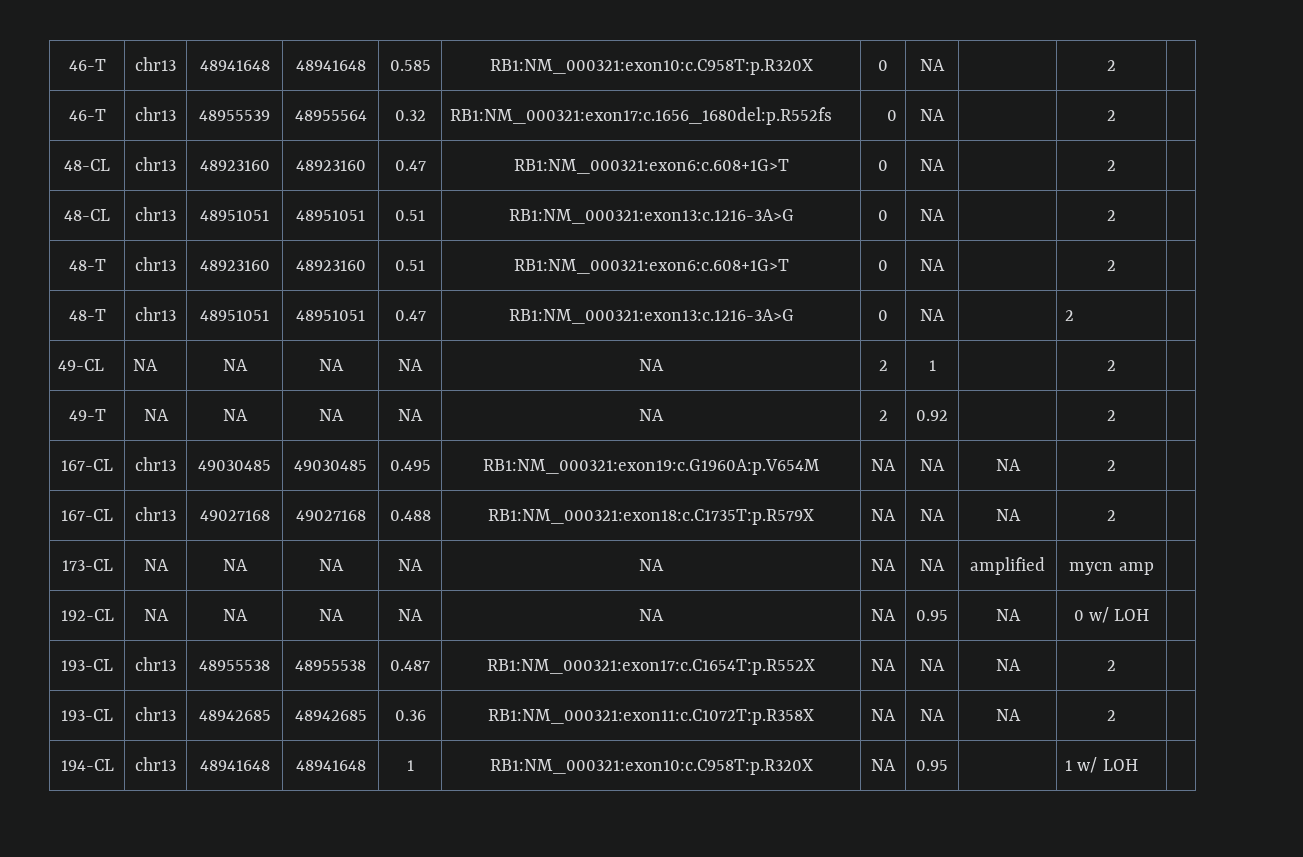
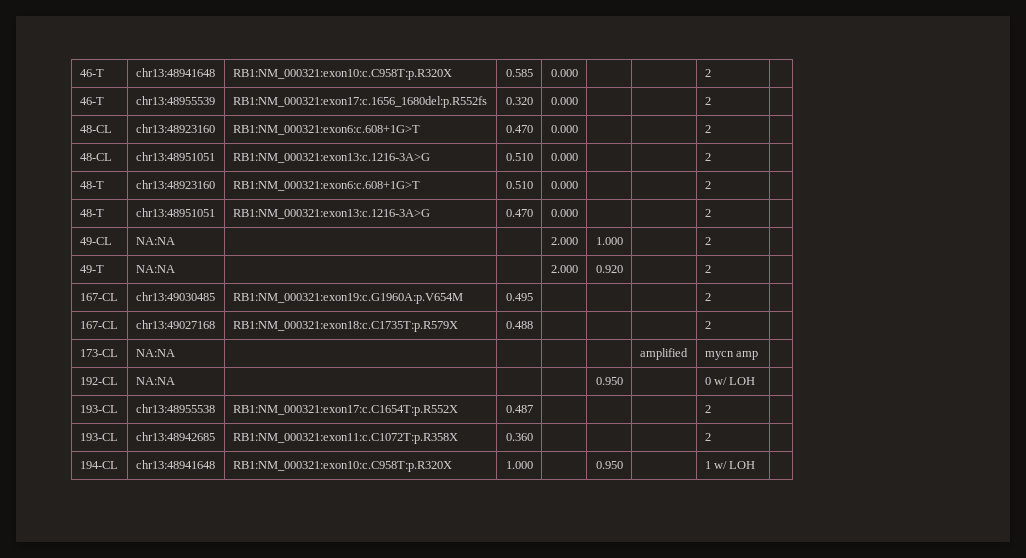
[68,59,106,71] [135,57,176,71] [199,60,270,71] [295,60,366,71] [389,60,431,71] [489,59,813,75] [878,60,888,71] [920,59,945,71] [1107,60,1117,71] [68,109,106,121] [135,107,176,121] [199,110,270,121] [294,110,367,121] [394,110,426,121] 46-T | chr13 | 48941648 | 48941648 | 0.585 | RB1:NM_000321:exon10:c.C958T:p.R320X | 0 | NA | | 2 | // 46-T | chr13 | 48955539 | 48955564 | 0.32 -> [79,69,104,77] [135,68,215,77] [232,69,452,80] [506,69,534,77] [551,69,579,77] [704,69,711,77] [79,97,104,105] [135,96,215,105] 46-T | chr13:48941648 | RB1:NM_000321:exon10:c.C958T:p.R320X | 0.585 | 0.000 | | | 2 | // 46-T | chr13:48955539
[886,110,897,121] [920,109,945,121] [1107,110,1117,121] [64,159,110,171] [135,157,176,171] [199,160,270,171] [295,160,366,171] [394,160,426,171] [513,159,789,174] [878,160,888,171] [920,159,945,171] [1107,160,1117,171] [64,209,110,221] [135,207,176,221] [200,210,269,221] [296,210,365,221] [395,210,425,221] [508,209,794,224] [878,210,888,221] [920,209,945,221] [1107,210,1117,221] [68,259,106,271] [135,257,176,271] [199,260,270,271] [295,260,366,271] [395,260,425,271] [513,259,789,274] [878,260,888,271] [920,259,945,271] [1107,260,1117,271] [68,309,106,321] [135,307,176,321] [200,310,269,321] [296,310,365,321] [394,310,426,321] [508,309,794,324] [878,310,888,321] [920,309,945,321] 0 | NA | | 2 | // 48-CL | chr13 | 48923160 | 48923160 | 0.47 | RB1:NM_000321:exon6:c.608+1G>T | 0 | NA | | 2 | // 48-CL | chr13 | 48951051 | 48951051 | 0.51 | RB1:NM_000321:exon13:c.1216-3A>G | 0 | NA | | 2 | // 48-T | chr13 | 48923160 | 48923160 | 0.51 | RB1:NM_000321:exon6:c.608+1G>T | 0 | NA | | 2 | // 48-T | chr13 | 48951051 | 48951051 | 0.47 | RB1:NM_000321:exon13:c.1216-3A>G | 0 | NA -> [506,97,534,105] [551,97,579,105] [704,97,711,105] [79,125,112,133] [135,124,215,133] [232,125,420,135] [506,125,534,133] [551,125,579,133] [704,125,711,133] [79,153,112,161] [135,152,215,161] [232,153,430,163] [506,153,534,161] [551,153,579,161] [704,153,711,161] [79,181,104,189] [135,180,215,189] [232,181,420,191] [506,181,534,189] [551,181,579,189] [704,181,711,189] [79,209,104,217] [135,208,215,217] [232,209,430,219] [506,209,534,217] [551,209,579,217] 0.320 | 0.000 | | | 2 | // 48-CL | chr13:48923160 | RB1:NM_000321:exon6:c.608+1G>T | 0.470 | 0.000 | | | 2 | // 48-CL | chr13:48951051 | RB1:NM_000321:exon13:c.1216-3A>G | 0.510 | 0.000 | | | 2 | // 48-T | chr13:48923160 | RB1:NM_000321:exon6:c.608+1G>T | 0.510 | 0.000 | | | 2 | // 48-T | chr13:48951051 | RB1:NM_000321:exon13:c.1216-3A>G | 0.470 | 0.000 |
[133,359,159,371] [222,359,248,371] [318,359,344,371] [398,359,423,371] [639,359,664,371] [878,360,888,371] [928,360,936,371] [1107,360,1117,371] [68,409,106,421] [143,409,169,421] [222,409,248,421] [318,409,344,421] [398,409,423,421] [639,409,664,421] [878,410,888,421] [916,410,948,421] [1107,410,1117,421] [61,459,113,471] [135,457,176,471] [198,460,271,471] [294,460,367,471] [389,460,431,471] [482,459,820,475] [871,459,896,471] [920,459,945,471] [995,459,1021,471] [1107,460,1117,471] [61,509,113,521] [135,507,176,521] [199,510,270,521] [295,510,366,521] [389,510,431,521] [488,509,814,525] [871,509,896,521] [920,509,945,521] [995,509,1021,521] [1107,510,1117,521] [61,559,113,571] [143,559,169,571] [222,559,248,571] [318,559,344,571] [398,559,423,571] [639,559,664,571] [871,559,896,571] [920,559,945,571] [970,557,1045,575] [1069,562,1154,575] [60,609,114,621] [143,609,169,621] [222,609,248,621] [318,609,344,621] [398,609,423,621] [639,609,664,621] [871,609,896,621] [916,610,948,621] [995,609,1021,621] [1073,607,1150,623] [61,659,113,671] [135,657,176,671] [199,660,270,671] [295,660,366,671] [390,660,430,671] [487,659,815,675] [871,659,896,671] [920,659,945,671] [995,659,1021,671] [1107,660,1117,671] [61,709,113,721] [135,707,176,721] [198,710,271,721] [294,710,367,721] [394,710,426,721] [488,709,814,725] [871,709,896,721] [920,709,945,721] [995,709,1021,721] [1107,710,1117,721] [60,759,114,771] [135,757,176,771] [199,760,270,771] [295,760,366,771] [406,760,414,771] [489,759,813,775] [871,759,896,771] [916,760,948,771] NA | NA | NA | NA | NA | 2 | 1 | | 2 | // 49-T | NA | NA | NA | NA | NA | 2 | 0.92 | | 2 | // 167-CL | chr13 | 49030485 | 49030485 | 0.495 | RB1:NM_000321:exon19:c.G1960A:p.V654M | NA | NA | NA | 2 | // 167-CL | chr13 | 49027168 | 49027168 | 0.488 | RB1:NM_000321:exon18:c.C1735T:p.R579X | NA | NA | NA | 2 | // 173-CL | NA | NA | NA | NA | NA | NA | NA | amplified | mycn amp | // 192-CL | NA | NA | NA | NA | NA | NA | 0.95 | NA | 0 w/ LOH | // 193-CL | chr13 | 48955538 | 48955538 | 0.487 | RB1:NM_000321:exon17:c.C1654T:p.R552X | NA | NA | NA | 2 | // 193-CL | chr13 | 48942685 | 48942685 | 0.36 | RB1:NM_000321:exon11:c.C1072T:p.R358X | NA | NA | NA | 2 | // 194-CL | chr13 | 48941648 | 48941648 | 1 | RB1:NM_000321:exon10:c.C958T:p.R320X | NA | 0.95 -> [135,237,175,245] [551,237,579,245] [596,237,624,245] [704,237,711,245] [79,265,104,273] [135,265,175,273] [551,265,579,273] [596,265,624,273] [704,265,711,273] [79,293,118,301] [135,292,215,301] [232,293,463,304] [506,293,534,301] [704,293,711,301] [79,321,118,329] [135,320,215,329] [232,321,458,332] [506,321,534,329] [704,321,711,329] [79,349,118,357] [135,349,175,357] [639,348,688,360] [704,351,758,360] [79,377,118,385] [135,377,175,385] [596,377,624,385] [704,377,756,385] [79,405,118,413] [135,404,215,413] [232,405,458,416] [506,405,534,413] [704,405,711,413] [79,433,118,441] [135,432,215,441] [232,433,458,444] [506,433,534,441] [704,433,711,441] [79,461,118,469] [135,460,215,469] [232,461,452,472] [506,461,534,469] [596,461,624,469] NA:NA | | | 2.000 | 1.000 | | 2 | // 49-T | NA:NA | | | 2.000 | 0.920 | | 2 | // 167-CL | chr13:49030485 | RB1:NM_000321:exon19:c.G1960A:p.V654M | 0.495 | | | | 2 | // 167-CL | chr13:49027168 | RB1:NM_000321:exon18:c.C1735T:p.R579X | 0.488 | | | | 2 | // 173-CL | NA:NA | | | | | amplified | mycn amp | // 192-CL | NA:NA | | | | 0.950 | | 0 w/ LOH | // 193-CL | chr13:48955538 | RB1:NM_000321:exon17:c.C1654T:p.R552X | 0.487 | | | | 2 | // 193-CL | chr13:48942685 | RB1:NM_000321:exon11:c.C1072T:p.R358X | 0.360 | | | | 2 | // 194-CL | chr13:48941648 | RB1:NM_000321:exon10:c.C958T:p.R320X | 1.000 | | 0.950

